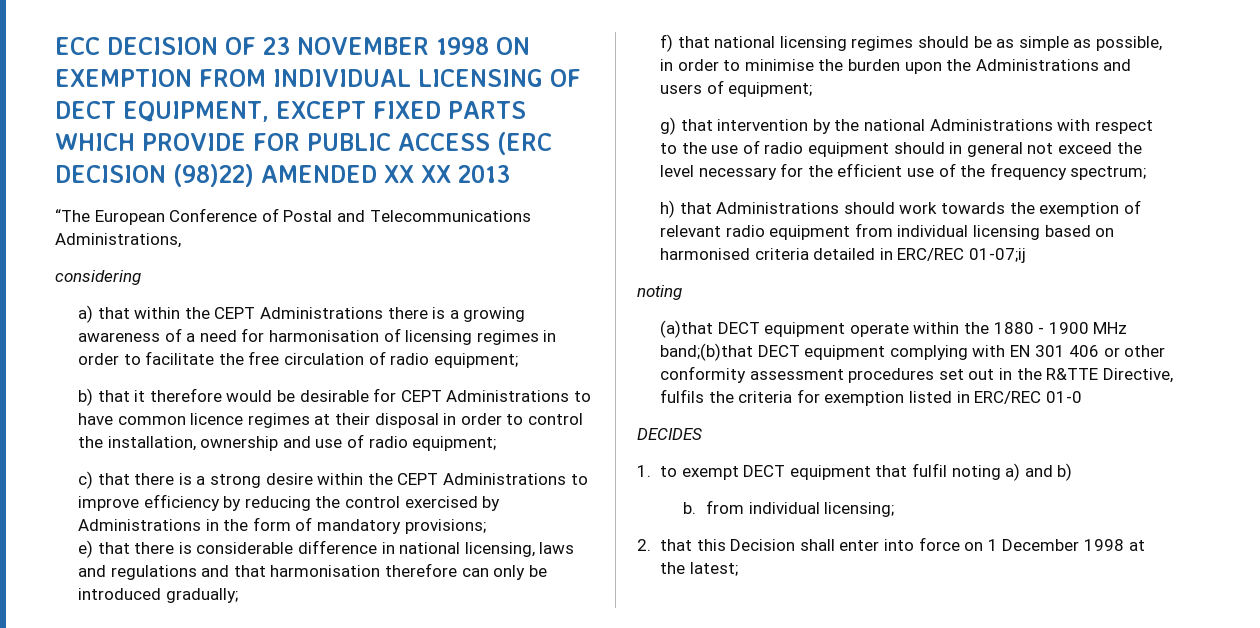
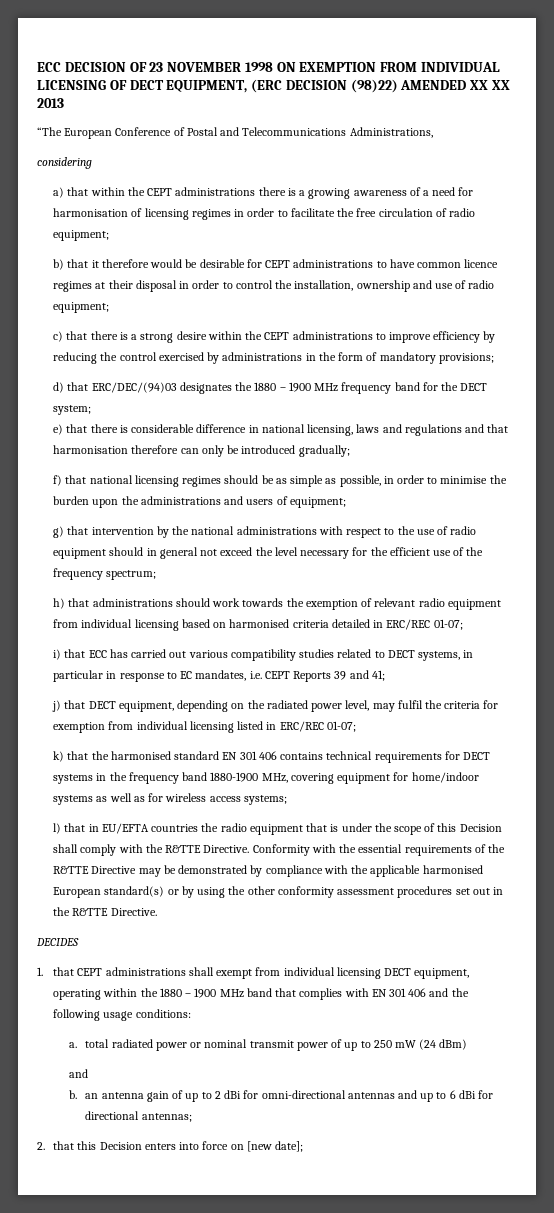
[275,101,526,119] [55,133,490,151] EXCEPT FIXED PARTS WHICH PROVIDE FOR PUBLIC ACCESS -> (248, 86) none
[260,307,384,319] Administrations -> [175,187,256,196] administrations
[446,390,570,402] Administrations -> [293,259,374,268] administrations
[442,473,566,485] Administrations -> [292,331,373,340] administrations
[78,519,202,531] Administrations -> [222,352,303,361] administrations
(486, 526) none -> [53,382,488,394] [53,405,92,415] // d) that ERC/DEC/(94)03 designates the 1880 – 1900 MHz frequency band for the DECT system;
[975,59,1099,71] Administrations -> [140,496,221,505] administrations
[929,119,1053,131] Administrations -> [236,526,317,535] administrations
[716,202,840,214] Administrations -> [92,598,173,607] administrations
[969,248,1027,263] [637,285,682,300] [660,320,1128,338] [660,343,1120,361] 01-07;ij // noting // (a)that DECT equipment operate within the 1880 - 1900 MHz band;(b)that DECT equipment complying with EN 301 406 or -> [433,619,463,630] [53,649,474,661] [53,670,385,682] [52,700,499,712] [53,721,356,733] [53,751,490,763] [53,772,479,784] [53,793,287,805] [53,823,502,835] [53,844,505,856] [53,865,483,877] [53,886,246,898] 01-07; // i) that ECC has carried out various compatibility studies related to DECT systems, in particular in response to EC mandates, i.e. CEPT Reports 39 and 41; // j) that DECT equipment, depending on the radiated power level, may fulfil the criteria for exemption from individual licensing listed in ERC/REC 01-07; // k) that the harmonised standard EN 301 406 contains technical requirements for DECT systems in the frequency band 1880-1900 MHz, covering equipment for home/indoor systems as well as for wireless access systems; // l) that in EU/EFTA countries the radio equipment that is under the scope of this Decision shall comply with the R&TTE Directive. Conformity with the essential requirements of the R&TTE Directive may be demonstrated by compliance with the applicable harmonised European standard(s) or by using the
[1102,368,1173,383] [660,389,1082,406] [637,428,702,440] [637,463,1073,481] [683,500,895,517] Directive, fulfils the criteria for exemption listed in ERC/REC 01-0 // DECIDES // 1. to exempt DECT equipment that fulfil noting a) and b) // b. from individual licensing; -> [110,908,157,916] [36,938,79,946] [37,967,470,979] [53,988,469,1000] [53,1009,191,1021] [69,1039,468,1051] [69,1069,89,1078] [69,1090,494,1102] [85,1111,192,1122] Directive. // DECIDES // 1. that CEPT administrations shall exempt from individual licensing DECT equipment, operating within the 1880 – 1900 MHz band that complies with EN 301 406 and the following usage conditions: // a. total radiated power or nominal transmit power of up to 250 mW (24 dBm) // and // b. an antenna gain of up to 2 dBi for omni-directional antennas and up to 6 dBi for directional antennas;
[799,539,880,551] shall enter -> [144,1143,176,1150] enters
[987,539,1145,551] [660,562,738,576] 1 December 1998 at the latest; -> [246,1141,304,1152] [new date];

